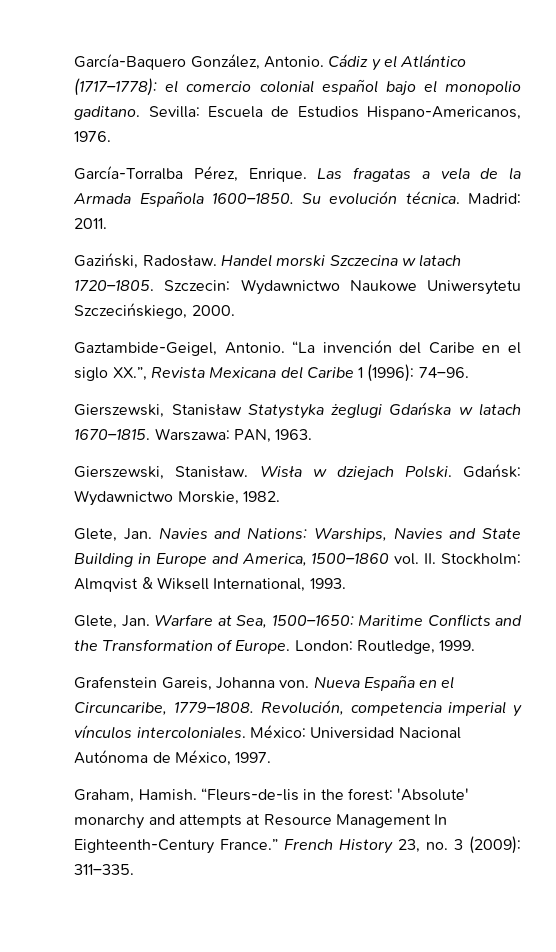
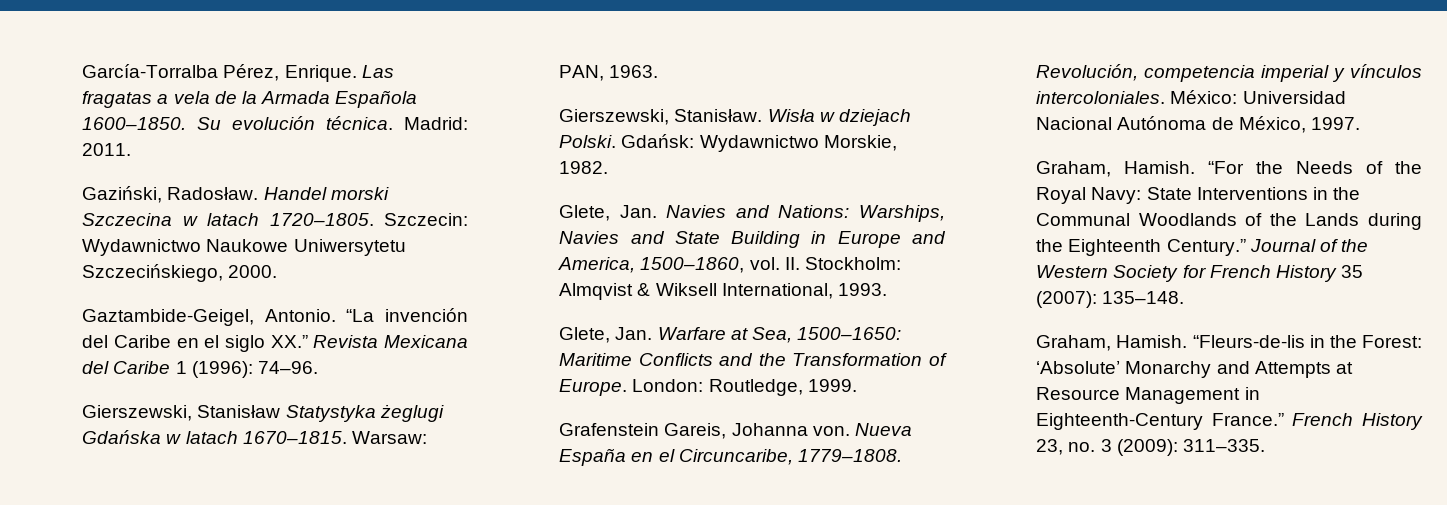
[74,54,467,71] [74,78,521,96] [74,106,521,120] [74,131,112,142] García-Baquero González, Antonio. Cádiz y el Atlántico (1717–1778): el comercio colonial español bajo el monopolio gaditano. Sevilla: Escuela de Estudios Hispano-Americanos, 1976. // -> (82, 71) none
[112,367,147,381] XX.”, -> [270,335,308,348] XX.”
[154,428,230,441] Warszawa: -> [351,431,427,444] Warsaw:
[311,553,390,564] 1500–1860 -> [640,257,745,273] 1500–1860,
(272, 757) none -> [1036,161,1422,177] [1036,187,1360,204] [1036,213,1422,230] [1036,239,1368,256] [1036,265,1363,282] [1036,291,1185,308] // Graham, Hamish. “For the Needs of the Royal Navy: State Interventions in the Communal Woodlands of the Lands during the Eighteenth Century.” Journal of the Western Society for French History 35 (2007): 135–148.
[347,788,470,801] [74,814,242,829] forest: 'Absolute' monarchy and attempts -> [1362,335,1422,348] [1036,361,1331,378] Forest: ‘Absolute’ Monarchy and Attempts
[434,814,448,825] In -> [1244,387,1260,400] in

